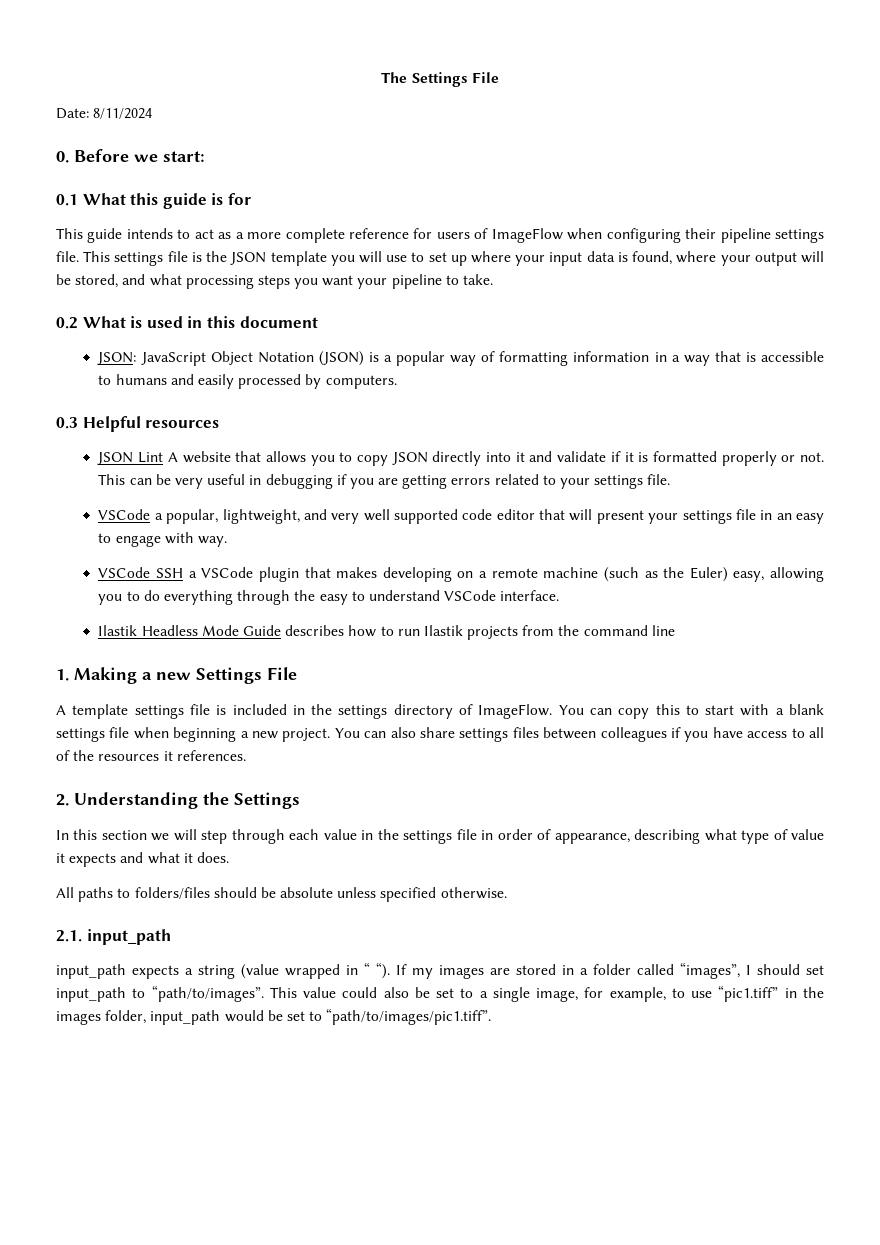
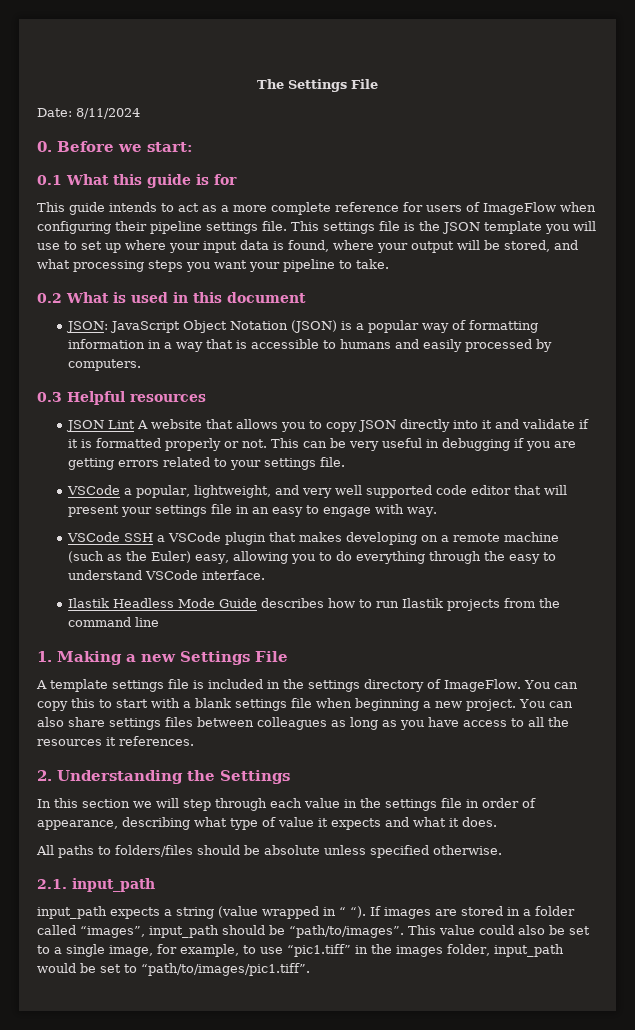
[670,727,681,738] if -> [331,717,397,730] as long as
[56,750,70,761] of -> (544, 722) none
[412,968,433,979] my -> (381, 911) none
[746,964,824,975] [56,987,146,1002] I should set input_path to -> [149,925,285,938] input_path should be

